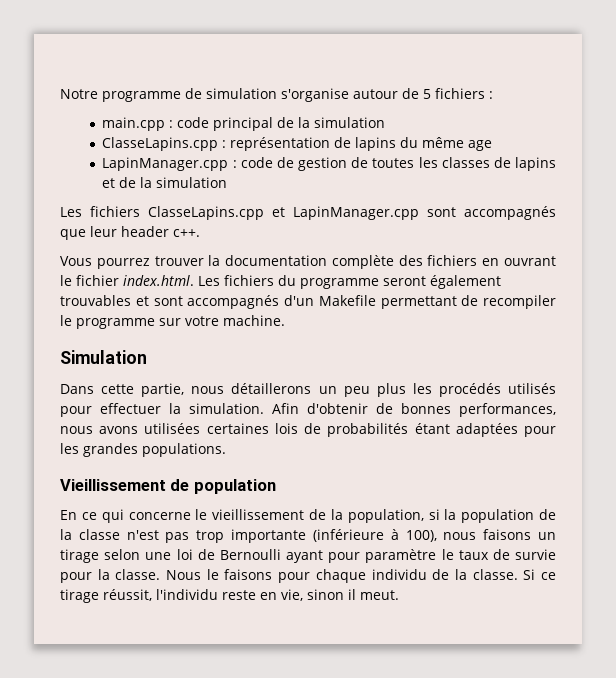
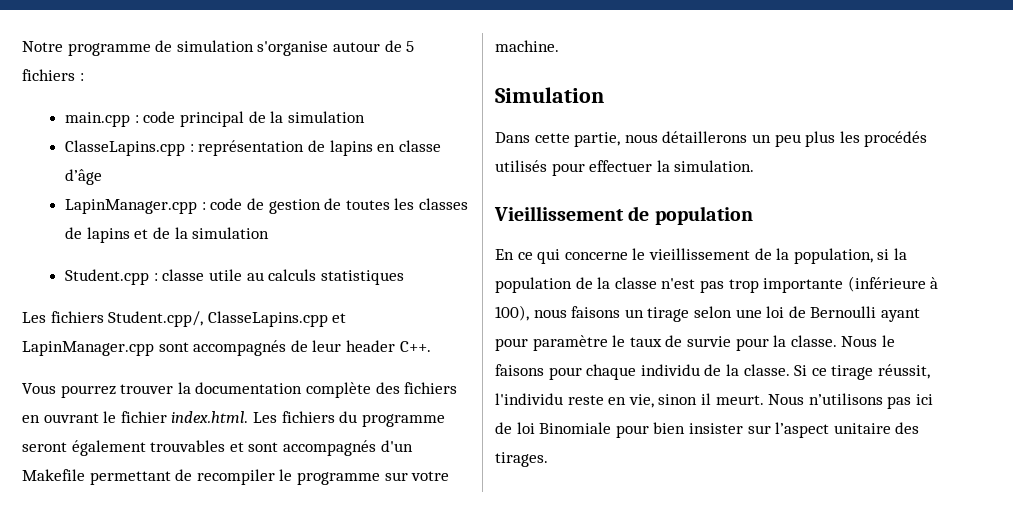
[400,137,493,151] du même age -> [377,140,441,152] [65,169,103,185] en classe d’âge
[60,206,140,217] // Les fichiers -> [65,269,404,285] [22,311,204,327] // Student.cpp : classe utile au calculs statistiques // Les fichiers Student.cpp/,
[60,229,86,240] que -> [290,340,308,352] de
[173,229,200,237] c++. -> [399,341,431,352] C++.
[272,403,556,417] [60,423,556,437] [60,443,226,457] Afin d'obtenir de bonnes performances, nous avons utilisées certaines lois de probabilités étant adaptées pour les grandes populations. -> (755, 166) none
[360,590,399,600] meut. -> [715,393,933,409] [495,422,920,438] [495,452,548,467] meurt. Nous n’utilisons pas ici de loi Binomiale pour bien insister sur l’aspect unitaire des tirages.

